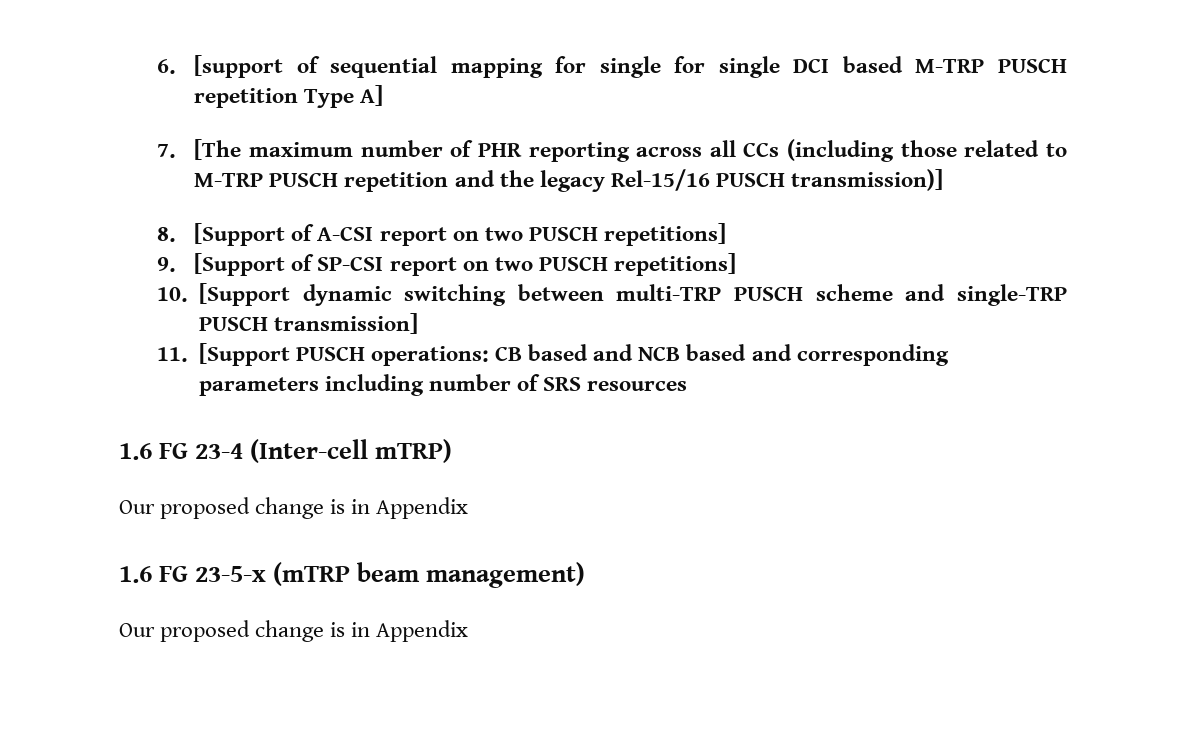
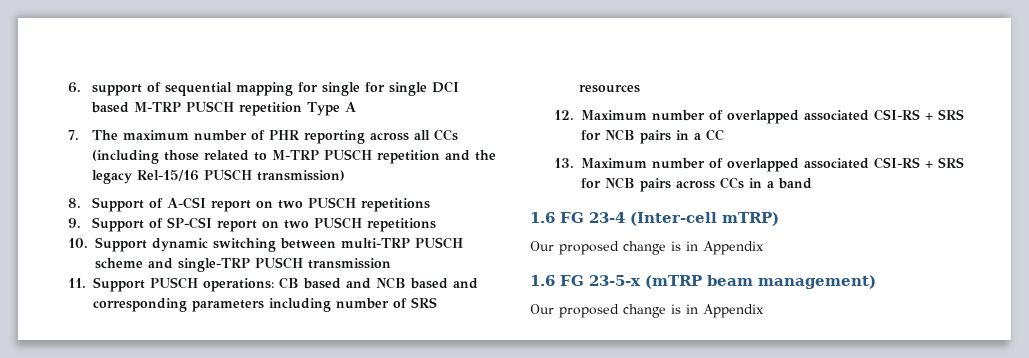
[194,55,284,78] [support -> [91,84,142,96] support
[360,85,384,106] A] -> [344,102,356,112] A
[194,139,242,160] [The -> [91,130,118,140] The
[790,169,943,191] transmission)] -> [256,170,345,181] transmission)
[194,223,286,246] [Support -> [91,197,144,212] Support
[603,223,726,246] repetitions] -> [360,198,430,212] repetitions
[194,253,286,276] [Support -> [91,217,144,232] Support
[613,253,736,276] repetitions] -> [366,218,436,232] repetitions
[198,283,290,306] [Support -> [94,237,147,252] Support
[273,313,418,334] transmission] -> [307,258,391,269] transmission
[198,343,290,366] [Support -> [92,277,145,292] Support
(688, 386) none -> [553,109,964,124] [580,129,724,144] [553,157,964,172] [580,177,812,192] // 12. Maximum number of overlapped associated CSI-RS + SRS for NCB pairs in a CC // 13. Maximum number of overlapped associated CSI-RS + SRS for NCB pairs across CCs in a band

